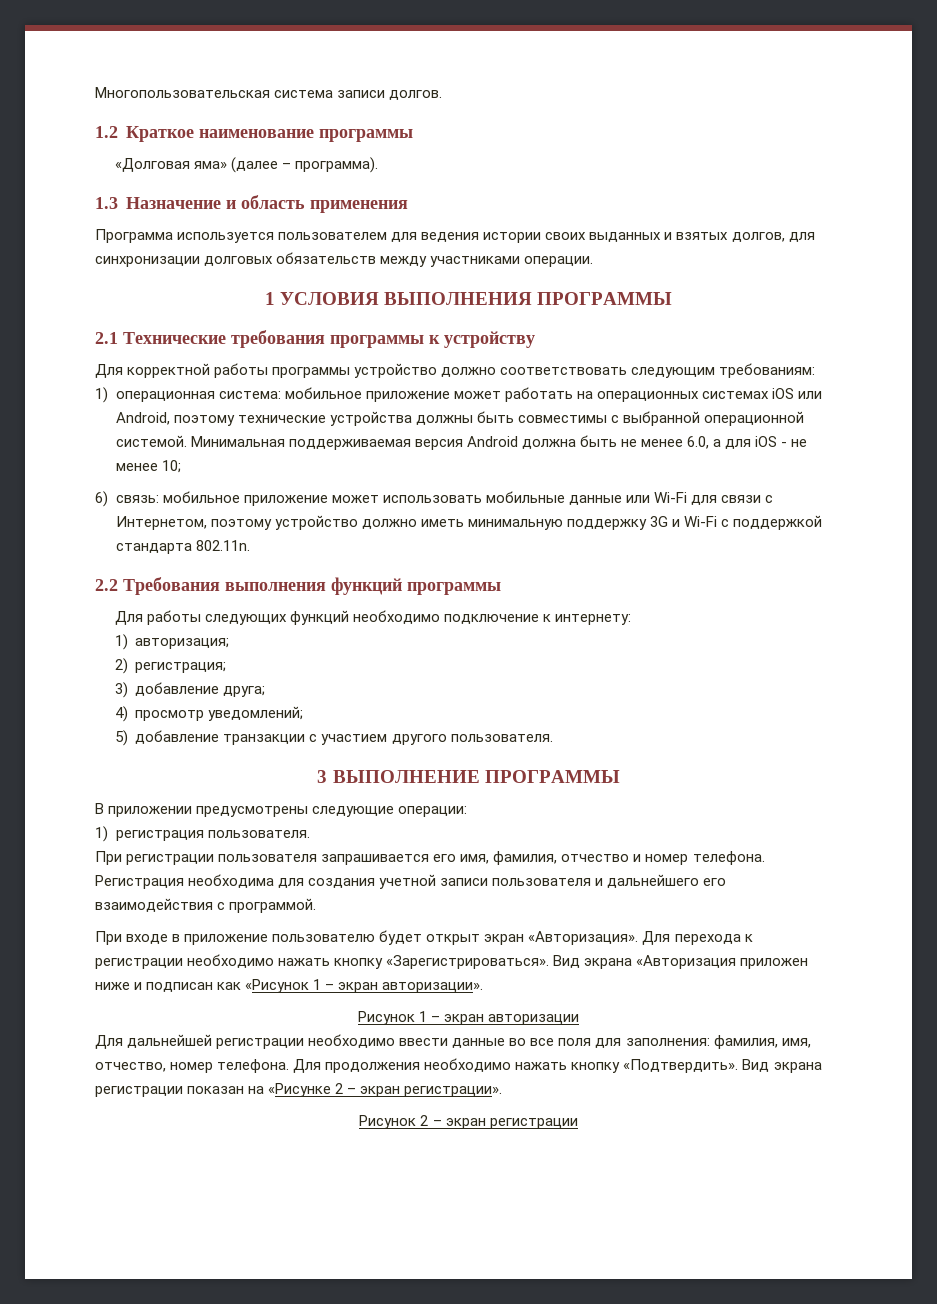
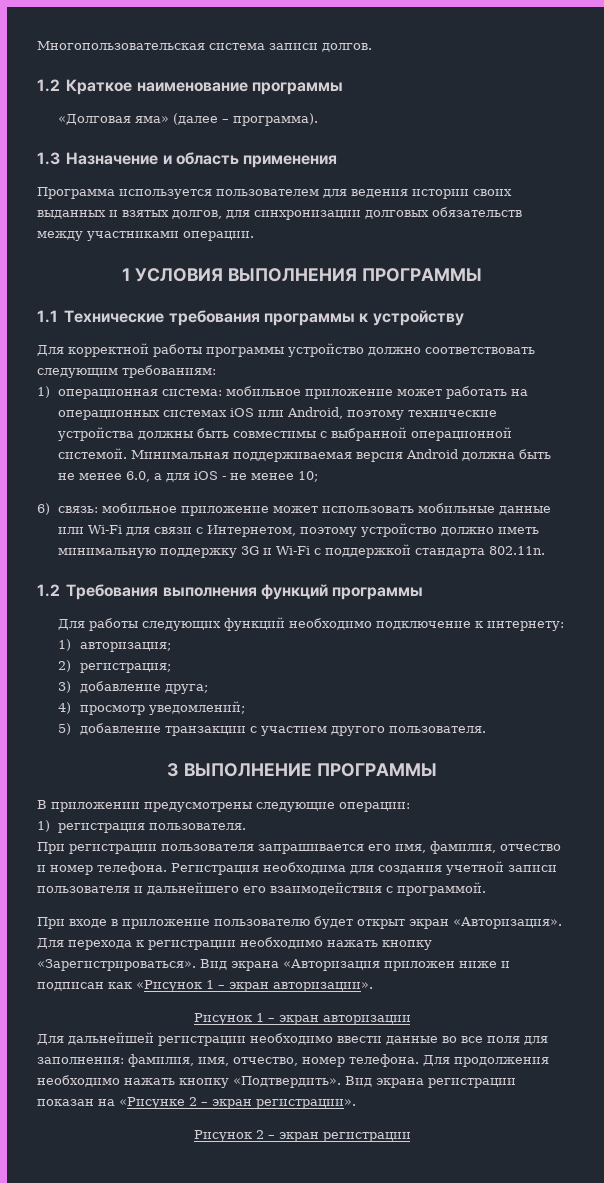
[95,332,118,344] 2.1 -> [37,310,58,323] 1.1
[95,579,118,591] 2.2 -> [37,584,60,597] 1.2

